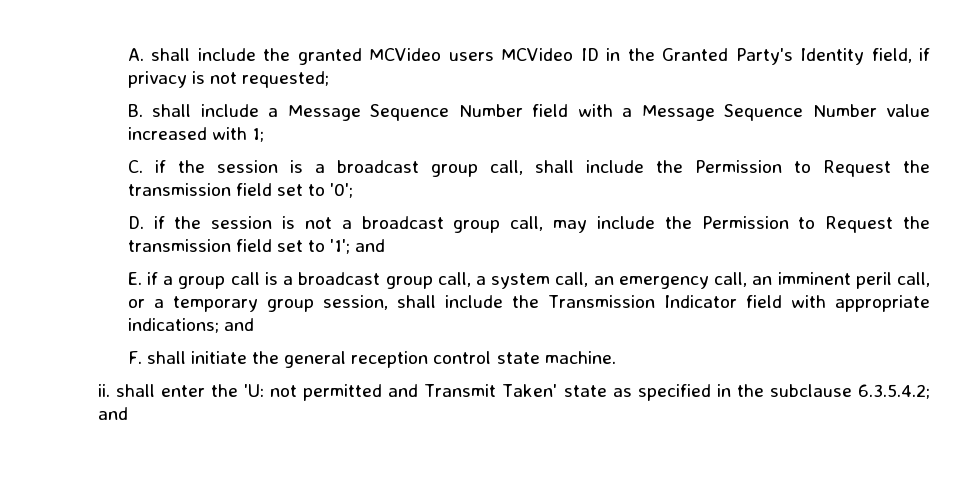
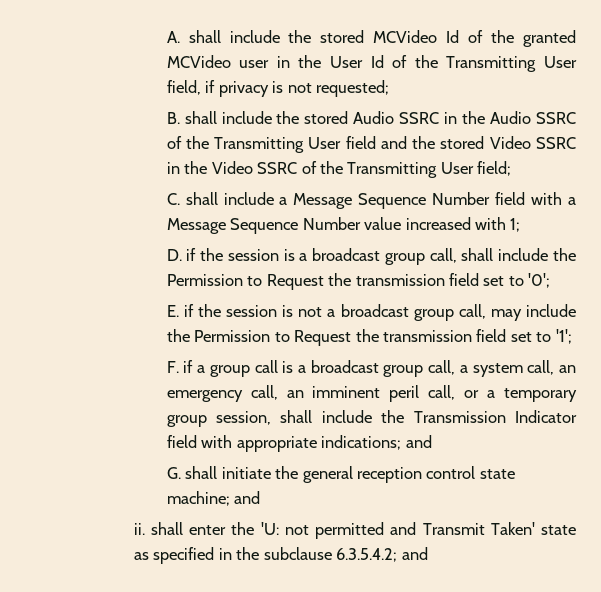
[297,48,865,65] granted MCVideo users MCVideo ID in the Granted Party's Identity -> [320,30,577,47] [166,55,577,72] stored MCVideo Id of the granted MCVideo user in the User Id of the Transmitting User
(259, 110) none -> [276,111,577,124] [166,136,577,153] [166,161,512,178] [166,192,274,205] the stored Audio SSRC in the Audio SSRC of the Transmitting User field and the stored Video SSRC in the Video SSRC of the Transmitting User field; // C. shall include
[127,160,143,173] C. -> [166,249,182,261] D.
[127,216,144,229] D. -> [166,305,179,317] E.
[355,239,386,252] [127,272,142,285] and // E. -> [166,361,179,373] // F.
[127,351,142,364] F. -> [166,467,181,479] G.
[544,351,616,364] machine. -> [166,491,261,506] machine; and

